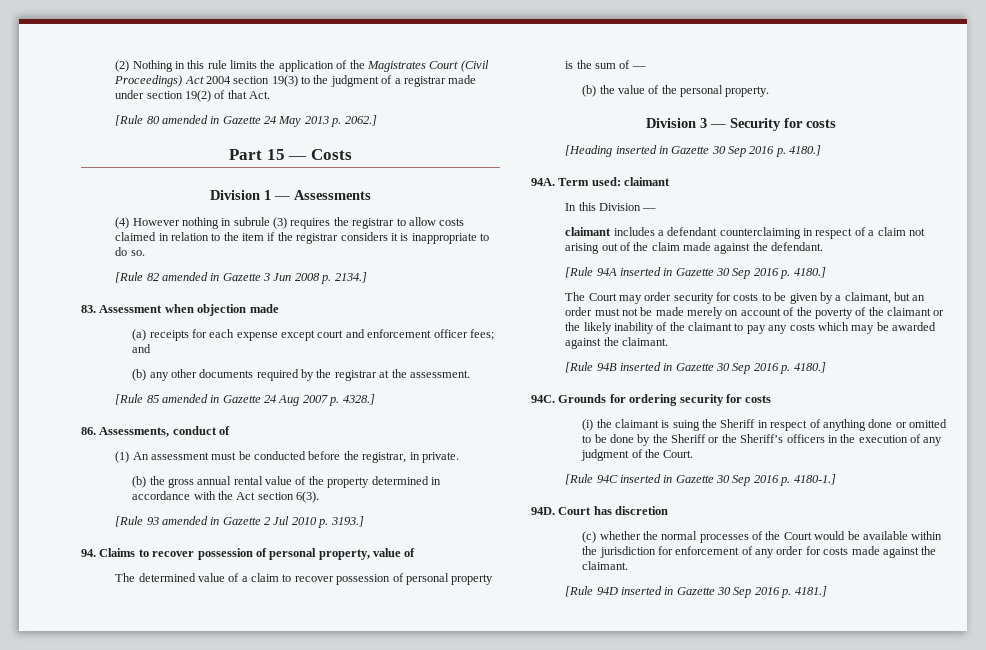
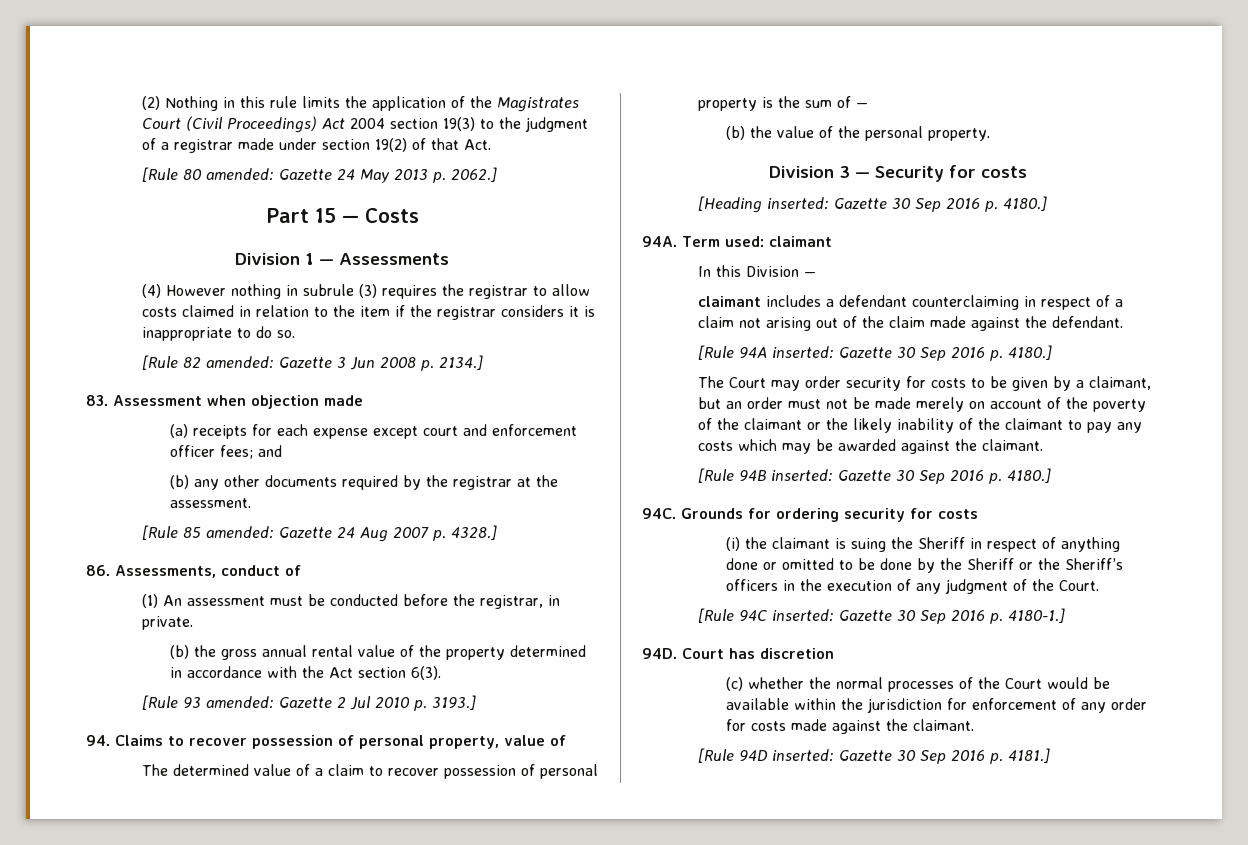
[161,115,220,124] amended in -> [205,168,274,181] amended:
[161,272,220,281] amended in -> [205,356,274,369] amended:
[161,394,220,403] amended in -> [205,526,274,539] amended:
[161,516,220,525] amended in -> [205,696,274,709] amended:
[615,145,668,154] inserted in -> [766,197,829,210] inserted:
[619,267,673,276] inserted in -> [771,346,834,359] inserted:
[619,362,673,371] inserted in -> [770,469,833,482] inserted:
[619,474,673,483] inserted in -> [771,609,834,622] inserted:
[620,586,674,595] inserted in -> [771,749,834,762] inserted:

